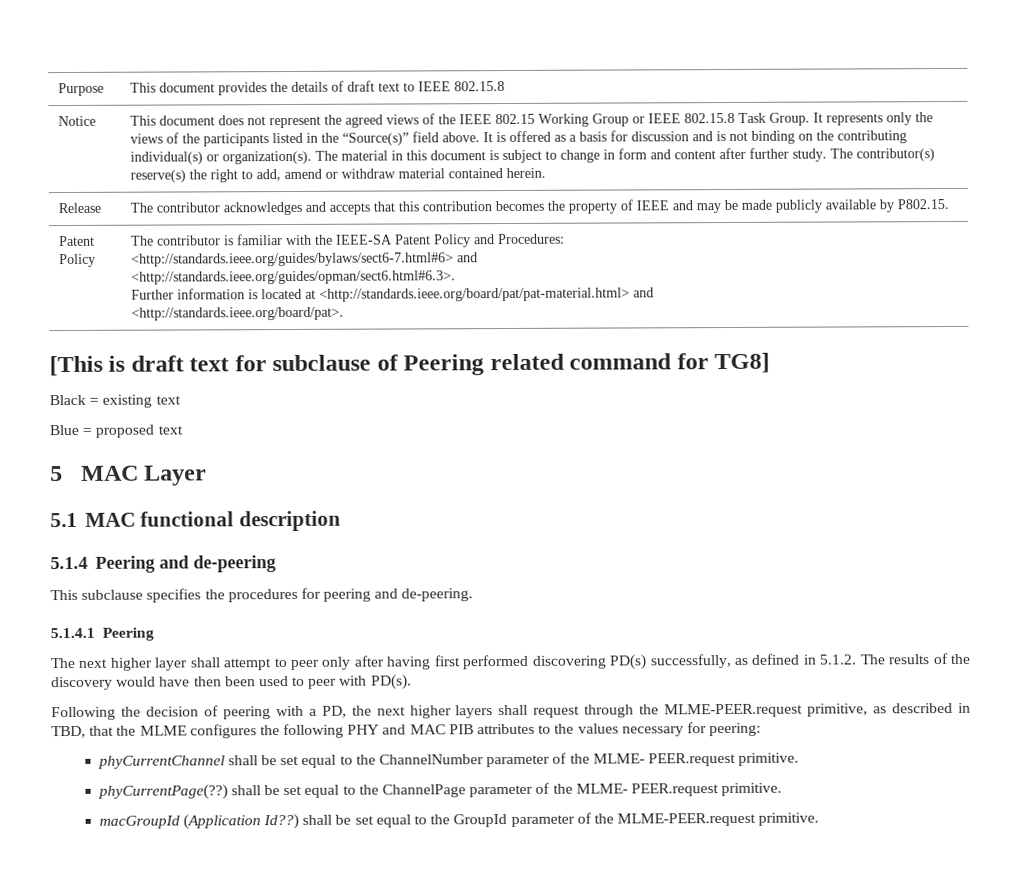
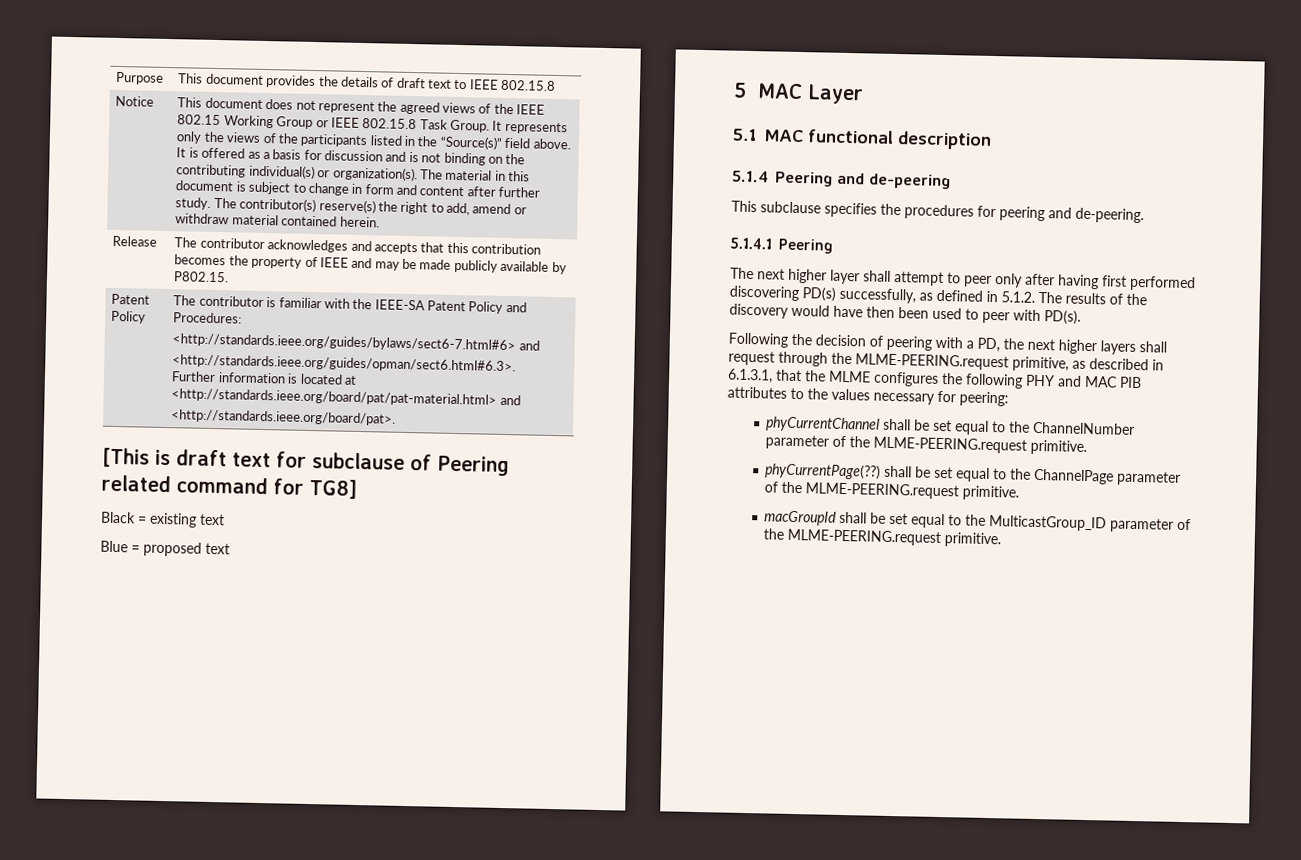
[664,703,804,718] MLME-PEER.request -> [855,353,1009,371] MLME-PEERING.request
[51,725,86,739] TBD, -> [727,368,773,384] 6.1.3.1,
[592,752,736,767] MLME- PEER.request -> [873,436,1028,454] MLME-PEERING.request
[575,783,719,797] MLME- PEER.request -> [805,482,960,500] MLME-PEERING.request
[182,812,757,830] (Application Id??) shall be set equal to the GroupId parameter of the MLME-PEER.request -> [839,511,1192,533] [763,528,942,547] shall be set equal to the MulticastGroup_ID parameter of the MLME-PEERING.request

